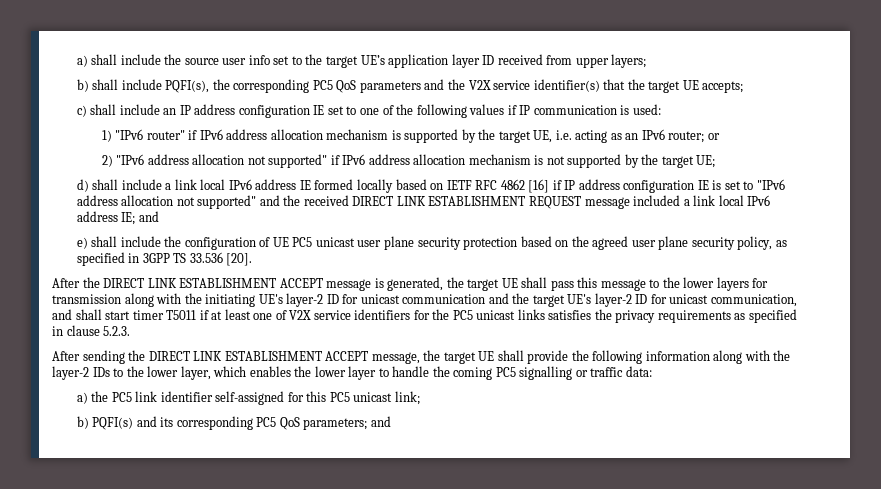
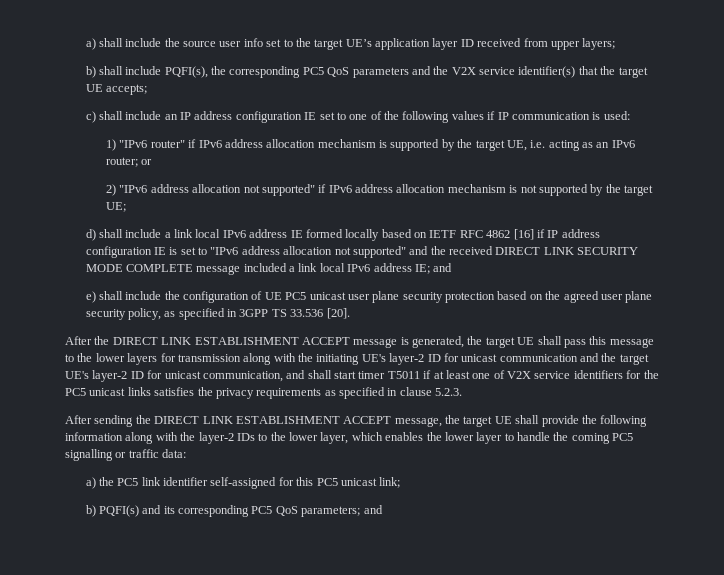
[428,196,581,209] ESTABLISHMENT REQUEST -> [577,247,639,255] [85,264,193,272] SECURITY MODE COMPLETE

